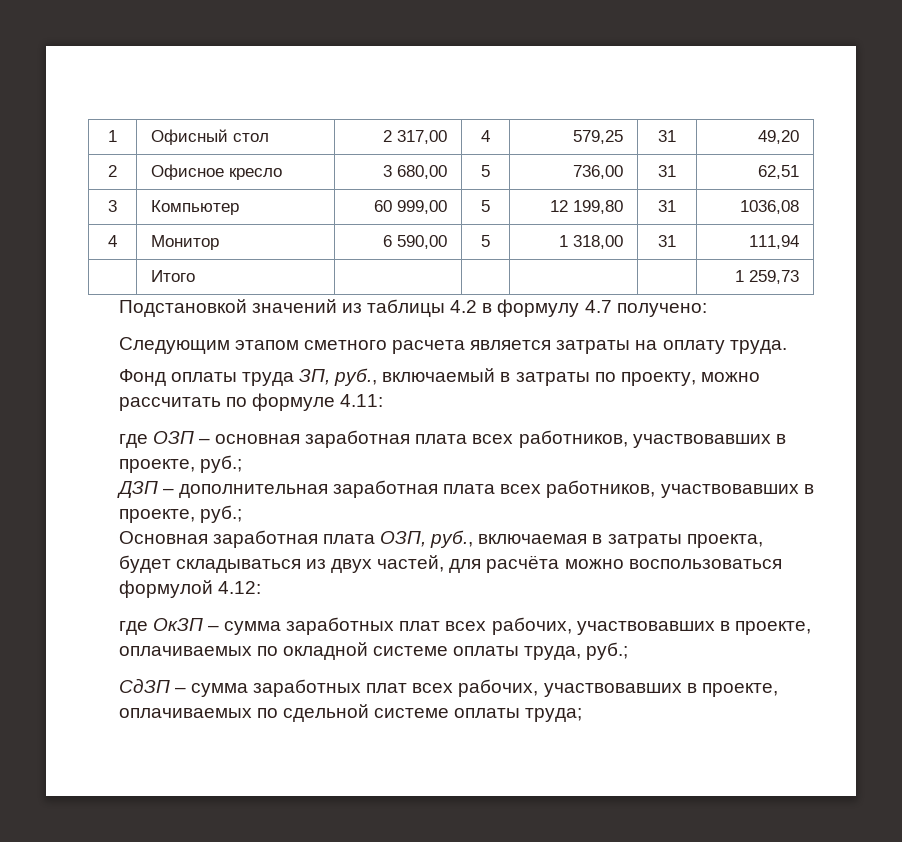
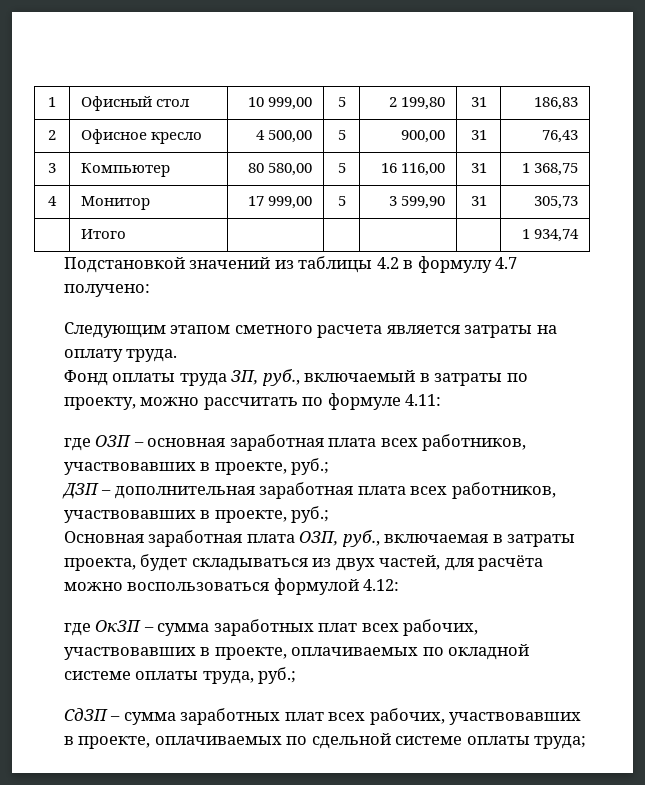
[383,130,448,144] [481,130,490,142] [573,130,624,144] [658,130,676,142] [758,130,800,144] 2 317,00 | 4 | 579,25 | 31 | 49,20 -> [247,97,312,110] [337,97,346,107] [388,97,445,110] [470,97,487,107] [533,97,578,110] 10 999,00 | 5 | 2 199,80 | 31 | 186,83
[383,165,448,179] [481,165,490,177] [573,165,624,179] [658,165,676,177] [758,165,800,179] 3 680,00 | 5 | 736,00 | 31 | 62,51 -> [255,130,312,143] [337,130,346,140] [400,130,445,143] [470,130,487,140] [541,130,578,143] 4 500,00 | 5 | 900,00 | 31 | 76,43
[374,200,448,214] [481,200,490,212] [550,200,624,214] [658,200,676,212] [740,200,800,214] 60 999,00 | 5 | 12 199,80 | 31 | 1036,08 -> [247,163,312,176] [337,163,346,173] [380,163,445,176] [470,163,487,173] [521,163,578,176] 80 580,00 | 5 | 16 116,00 | 31 | 1 368,75
[383,235,448,249] [481,235,490,247] [559,235,624,249] [658,235,676,247] [749,235,800,249] 6 590,00 | 5 | 1 318,00 | 31 | 111,94 -> [247,196,312,209] [337,196,346,206] [388,196,445,209] [470,196,487,206] [533,196,578,209] 17 999,00 | 5 | 3 599,90 | 31 | 305,73
[749,270,800,284] 259,73 -> [533,229,579,242] 934,74

